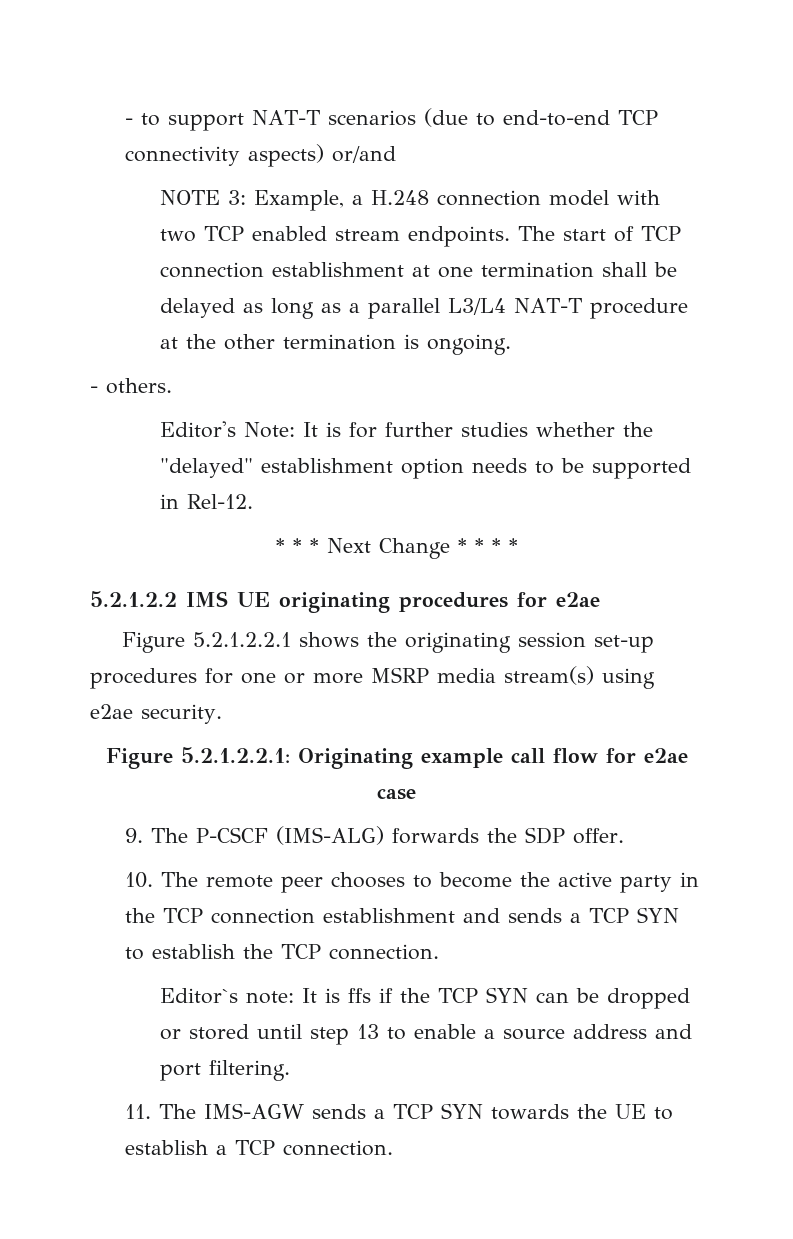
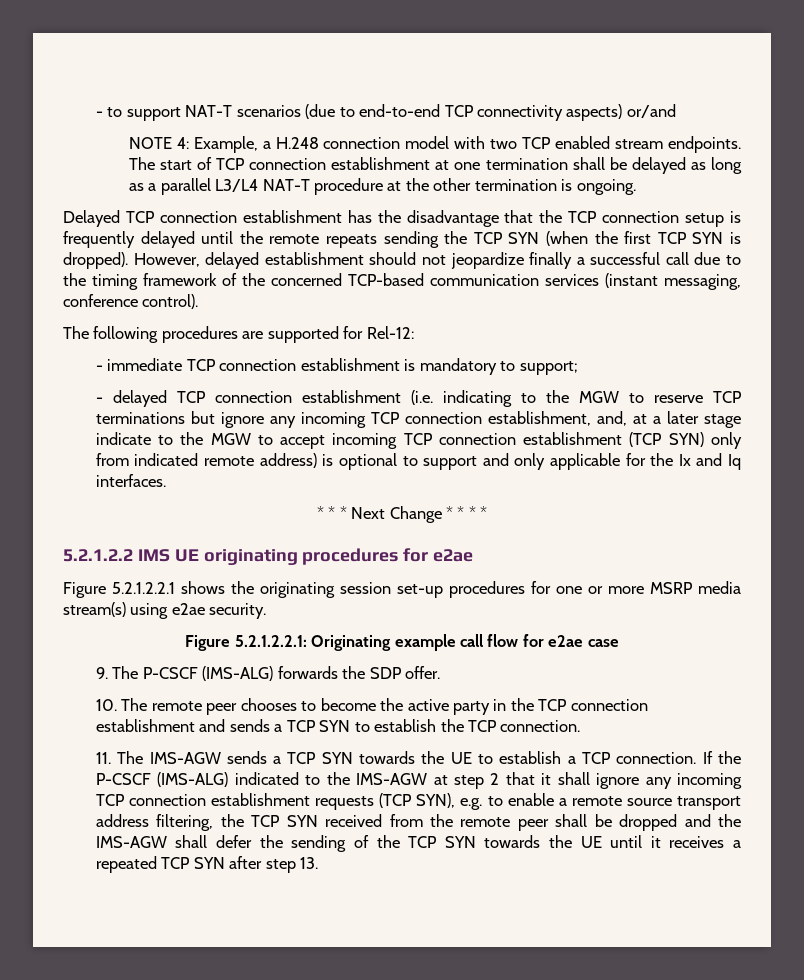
[228,190,247,205] 3: -> [176,137,189,149] 4:
[90,378,172,394] [160,421,654,438] [160,458,692,479] [160,494,254,509] - others. // Editor's Note: It is for further studies whether the "delayed" establishment option needs to be supported in Rel-12. -> [63,210,741,227] [63,231,742,248] [63,252,742,269] [63,273,741,290] [63,294,199,309] [63,326,414,343] [95,358,578,375] [95,390,742,407] [95,411,741,428] [95,432,742,449] [95,453,742,470] [95,474,166,487] Delayed TCP connection establishment has the disadvantage that the TCP connection setup is frequently delayed until the remote repeats sending the TCP SYN (when the first TCP SYN is dropped). However, delayed establishment should not jeopardize finally a successful call due to the timing framework of the concerned TCP-based communication services (instant messaging, conference control). // The following procedures are supported for Rel-12: // - immediate TCP connection establishment is mandatory to support; // - delayed TCP connection establishment (i.e. indicating to the MGW to reserve TCP terminations but ignore any incoming TCP connection establishment, and, at a later stage indicate to the MGW to accept incoming TCP connection establishment (TCP SYN) only from indicated remote address) is optional to support and only applicable for the Ix and Iq interfaces.
[160,987,691,1009] [160,1024,693,1045] [160,1060,291,1081] // Editor`s note: It is ffs if the TCP SYN can be dropped or stored until step 13 to enable a source address and port filtering. -> (581, 726) none
(394, 1148) none -> [702,751,742,764] [95,772,742,789] [95,793,741,810] [95,814,741,831] [95,835,742,852] [95,856,319,873] If the P-CSCF (IMS-ALG) indicated to the IMS-AGW at step 2 that it shall ignore any incoming TCP connection establishment requests (TCP SYN), e.g. to enable a remote source transport address filtering, the TCP SYN received from the remote peer shall be dropped and the IMS-AGW shall defer the sending of the TCP SYN towards the UE until it receives a repeated TCP SYN after step 13.

